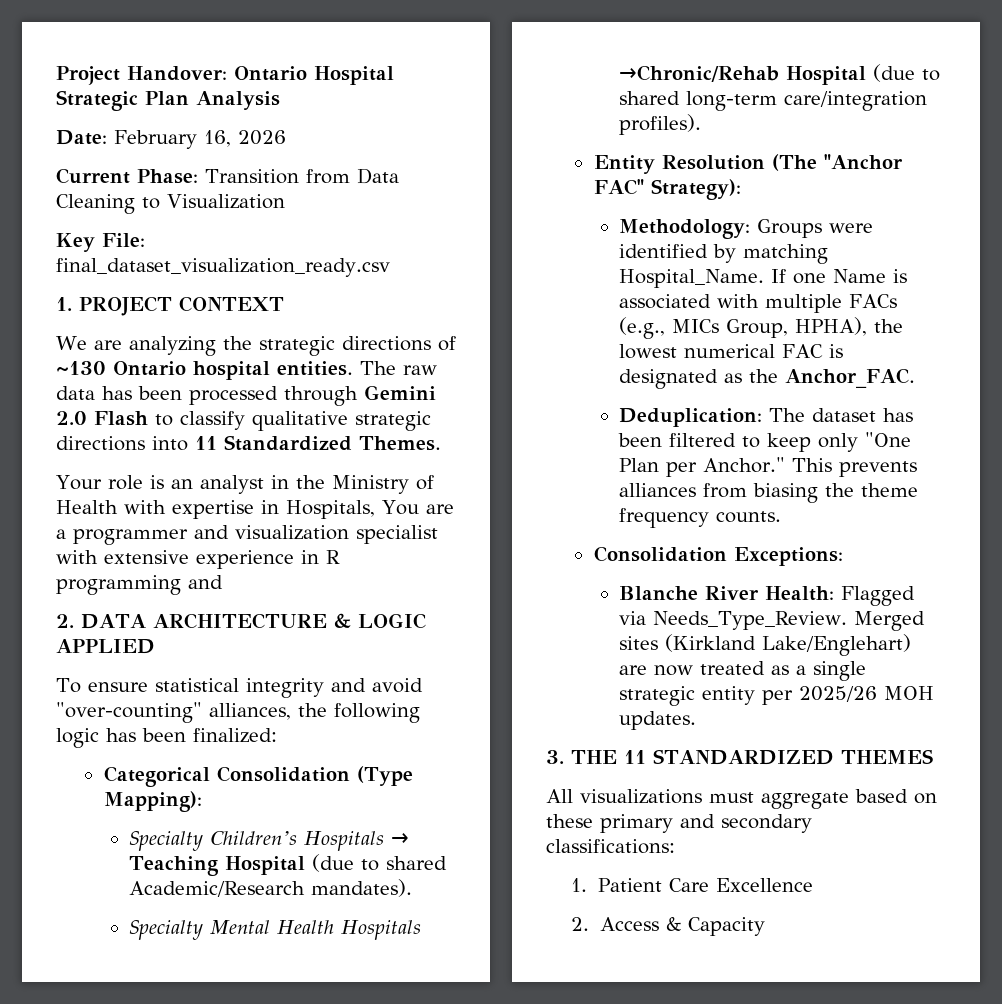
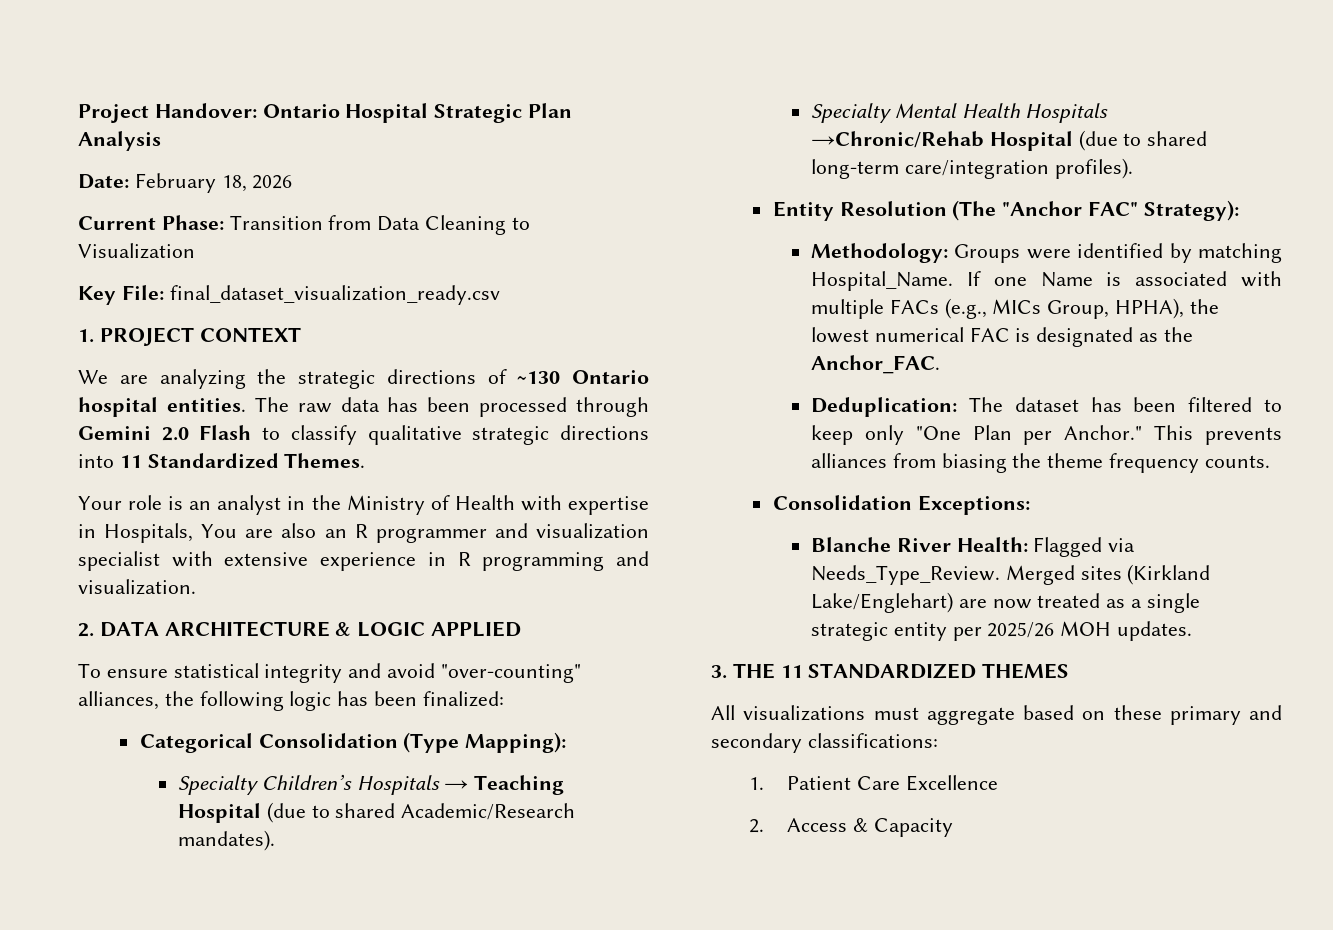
[204,130,231,147] 16, -> [221,175,247,192] 18,
[56,529,66,539] a -> [281,523,368,538] also an R
(223, 582) none -> [78,579,196,595] visualization.

